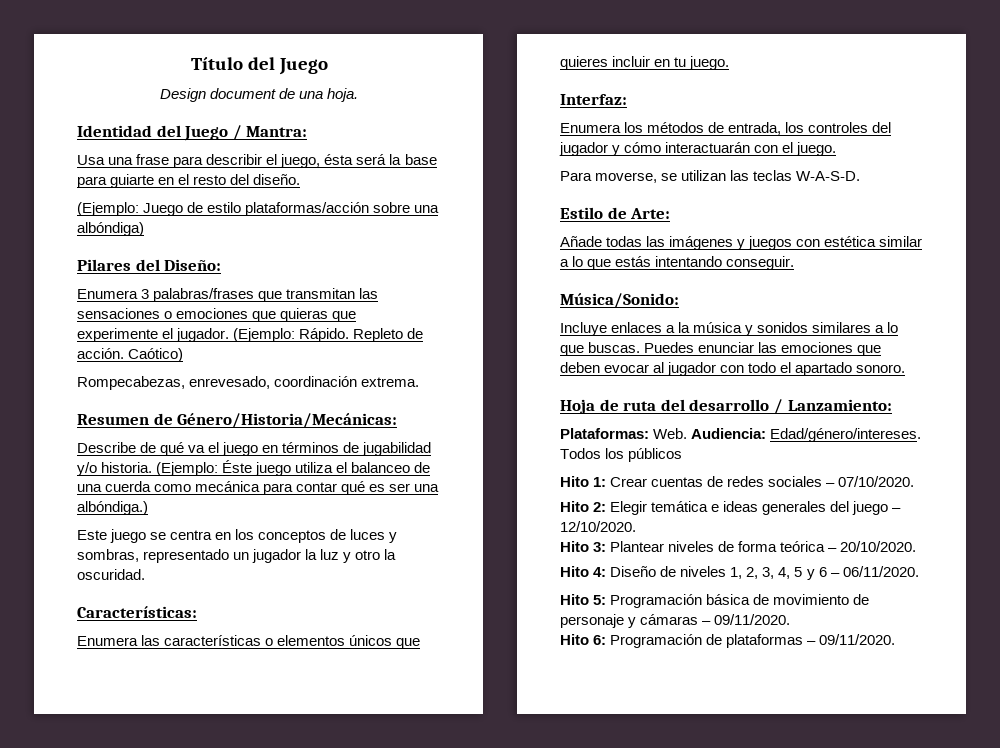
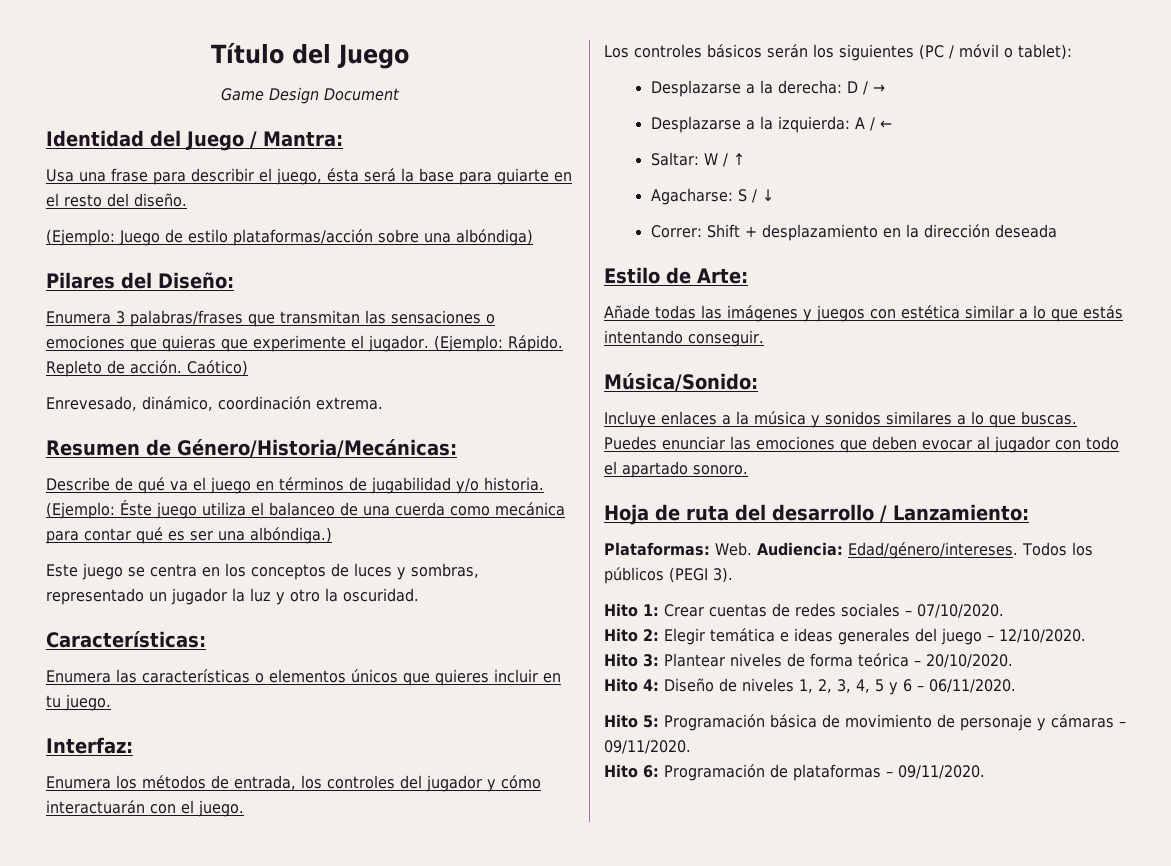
[159,88,359,102] Design document de una hoja. -> [220,87,400,104] Game Design Document
[77,376,271,390] Rompecabezas, enrevesado, -> [46,396,213,411] Enrevesado, dinámico,
[560,170,861,183] Para moverse, se utilizan las teclas W-A-S-D. -> [604,44,1072,61] [650,80,885,97] [650,116,892,133] [650,152,745,167] [650,188,774,205] [650,224,1057,241] Los controles básicos serán los siguientes (PC / móvil o tablet): // Desplazarse a la derecha: D / → // Desplazarse a la izquierda: A / ← // Saltar: W / ↑ // Agacharse: S / ↓ // Correr: Shift + desplazamiento en la dirección deseada
(683, 455) none -> [669,567,733,583] (PEGI 3).

